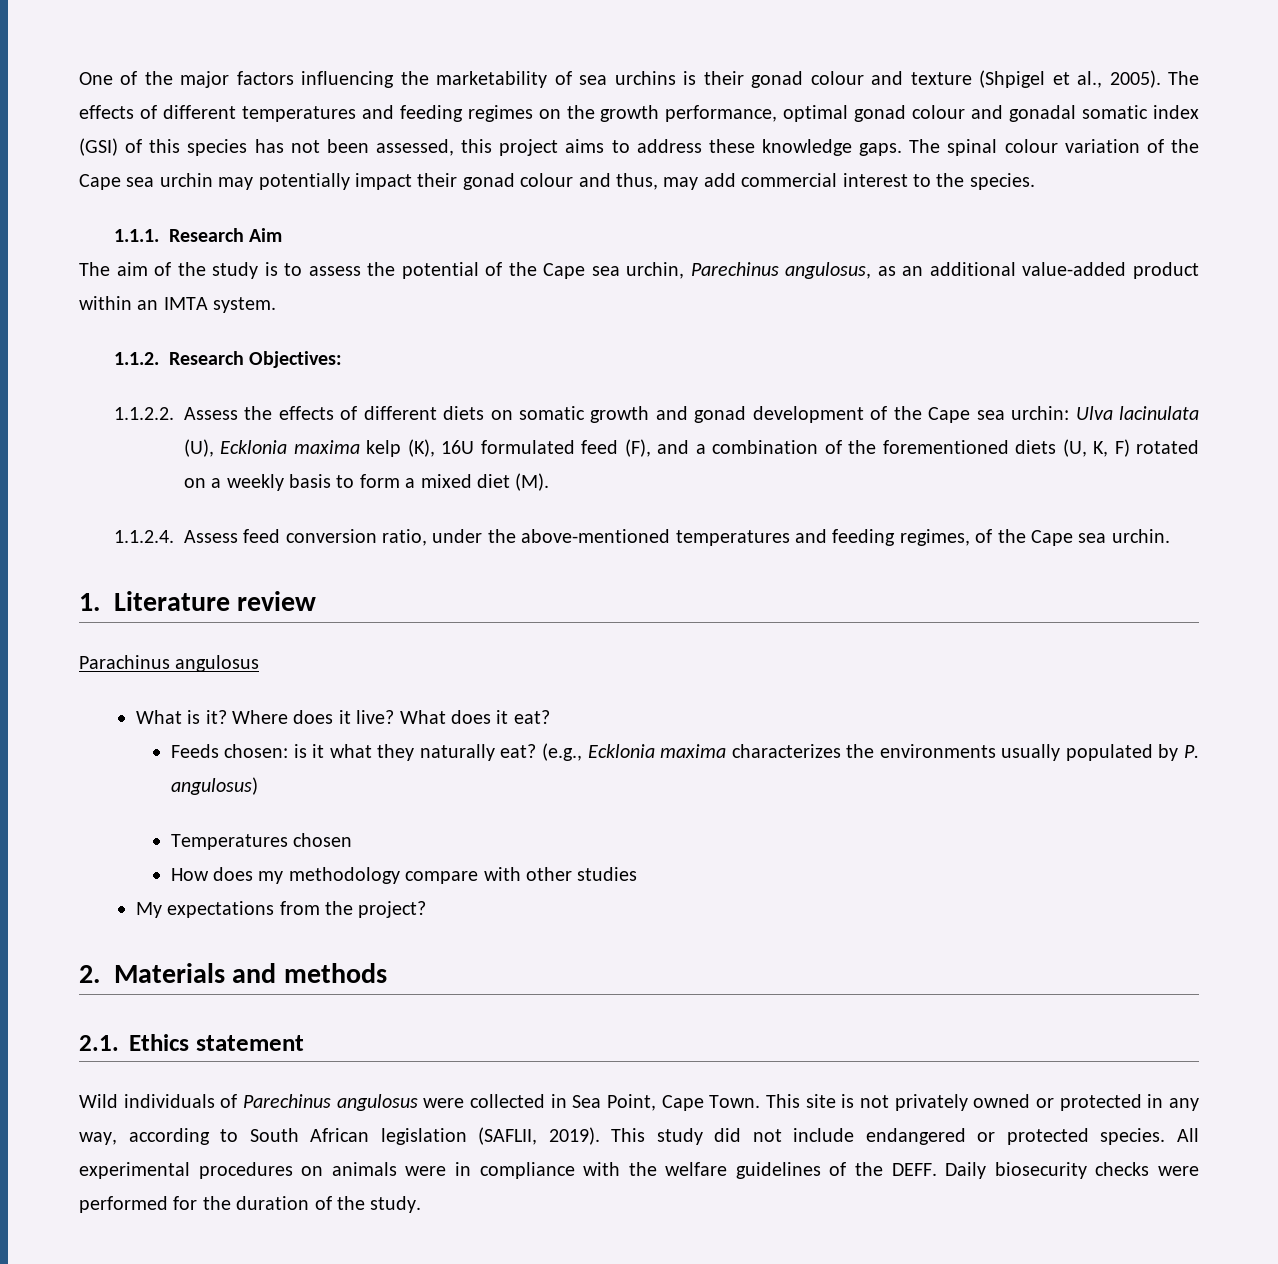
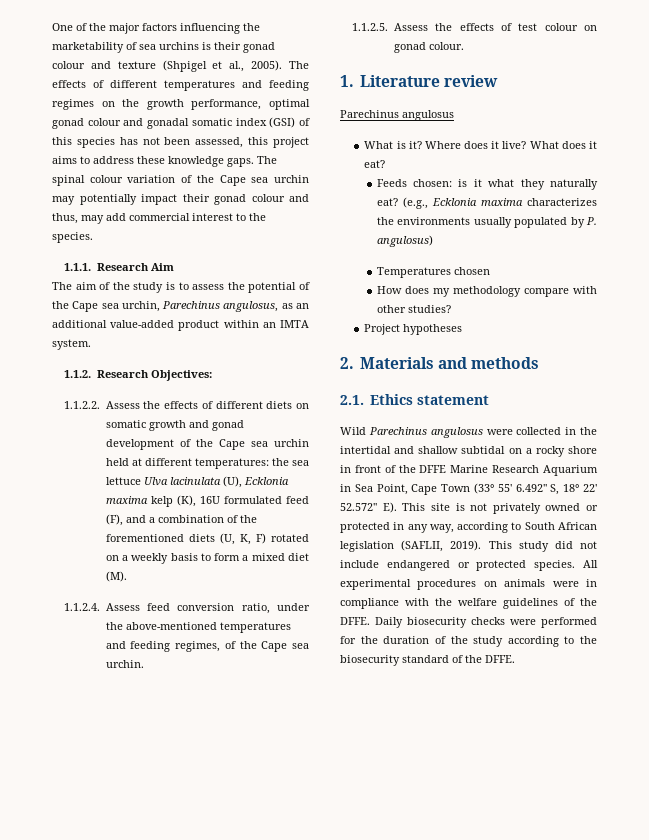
[1011,406,1070,420] urchin: -> [274,439,309,447] [105,458,309,469] [105,477,141,485] urchin held at different temperatures: the sea lettuce
(1170, 536) none -> [352,23,597,31] [393,42,464,53] // 1.1.2.5. Assess the effects of test colour on gonad colour.
[79,655,170,669] Parachinus -> [340,110,399,118] Parechinus
[577,867,638,881] [135,901,427,918] studies // My expectations from the project? -> [407,305,451,313] [364,324,463,335] studies? // Project hypotheses
[123,1094,238,1108] individuals of -> (366, 431) none
[572,1094,761,1111] Sea Point, Cape Town. -> [580,427,597,435] [340,446,597,457] [340,465,598,476] [340,483,597,495] [340,502,397,513] the intertidal and shallow subtidal on a rocky shore in front of the DFFE Marine Research Aquarium in Sea Point, Cape Town (33° 55' 6.492'' S, 18° 22' 52.572'' E).
[891,1163,937,1176] DEFF. -> [340,617,370,625] DFFE.
[370,1196,422,1213] study. -> [473,636,597,647] [340,655,515,666] study according to the biosecurity standard of the DFFE.

